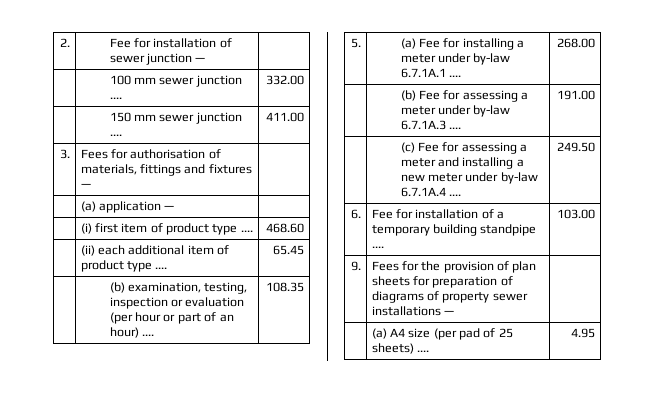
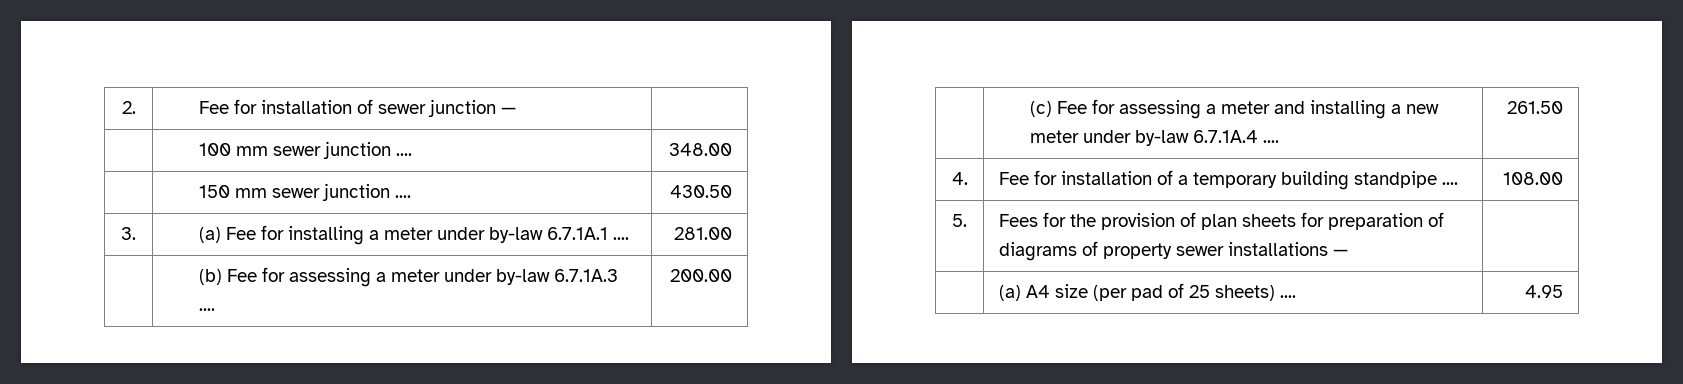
[266,75,305,85] 332.00 -> [669,143,733,156] 348.00
[266,112,305,122] 411.00 -> [670,185,733,198] 430.50
[80,149,221,159] [80,164,252,176] [80,183,91,188] [80,201,175,213] [80,223,253,235] [266,223,305,233] [80,245,230,256] [80,260,168,272] [273,245,305,255] [109,282,248,294] [109,297,245,309] [109,312,234,324] [109,327,155,338] [266,282,305,292] [350,38,361,48] | Fees for authorisation of materials, fittings and fixtures — | // | (a) application — | // | (i) first item of product type .... | 468.60 // | (ii) each additional item of product type .... | 65.45 // | (b) examination, testing, inspection or evaluation (per hour or part of an hour) .... | 108.35 // 5. -> (136, 233) none
[557,38,596,48] 268.00 -> [674,227,733,240] 281.00
[557,90,596,100] 191.00 -> [670,269,733,282] 200.00
[557,142,596,152] [350,209,361,219] 249.50 // 6. -> [1507,101,1564,114] [951,172,968,185] 261.50 // 4.
[557,209,596,219] [350,261,361,271] 103.00 // 9. -> [1503,172,1564,185] [952,214,967,227] 108.00 // 5.

